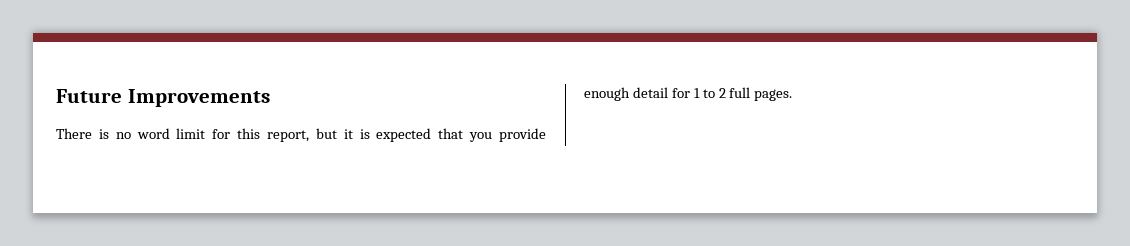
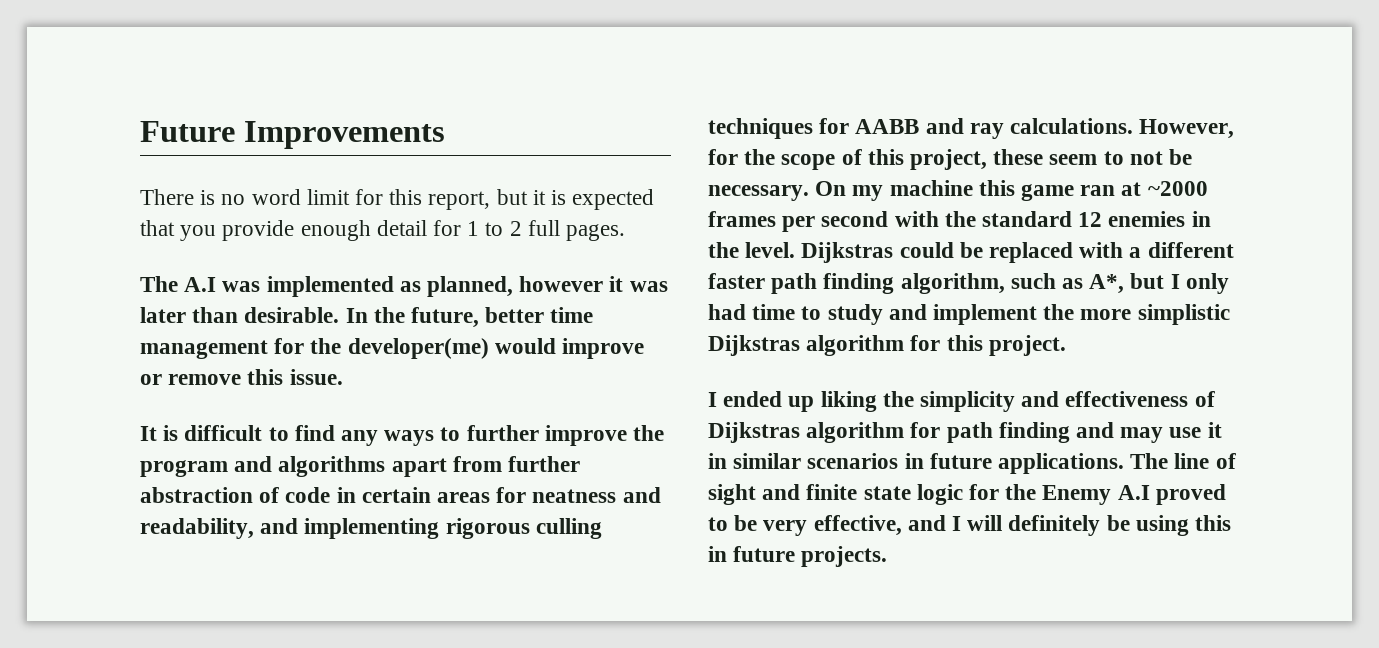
(793, 95) none -> [140,276,668,297] [140,307,594,328] [140,338,645,359] [140,369,343,385] [140,425,665,446] [140,456,581,477] [140,487,661,503] [140,518,602,539] [708,118,1235,139] [708,149,1193,170] [708,180,1208,201] [708,211,1211,232] [708,242,1234,263] [708,273,1229,294] [708,304,1230,325] [708,335,1066,356] [708,391,1215,412] [708,422,1222,443] [708,453,1236,474] [708,484,1226,505] [708,515,1232,536] [708,546,888,567] // The A.I was implemented as planned, however it was later than desirable. In the future, better time management for the developer(me) would improve or remove this issue. // It is difficult to find any ways to further improve the program and algorithms apart from further abstraction of code in certain areas for neatness and readability, and implementing rigorous culling techniques for AABB and ray calculations. However, for the scope of this project, these seem to not be necessary. On my machine this game ran at ~2000 frames per second with the standard 12 enemies in the level. Dijkstras could be replaced with a different faster path finding algorithm, such as A*, but I only had time to study and implement the more simplistic Dijkstras algorithm for this project. // I ended up liking the simplicity and effectiveness of Dijkstras algorithm for path finding and may use it in similar scenarios in future applications. The line of sight and finite state logic for the Enemy A.I proved to be very effective, and I will definitely be using this in future projects.

